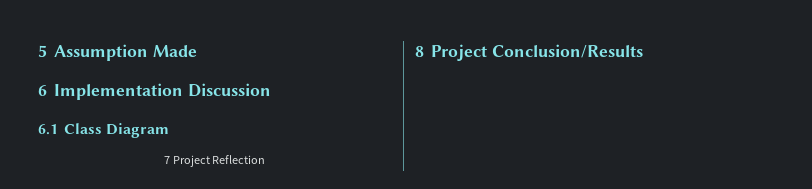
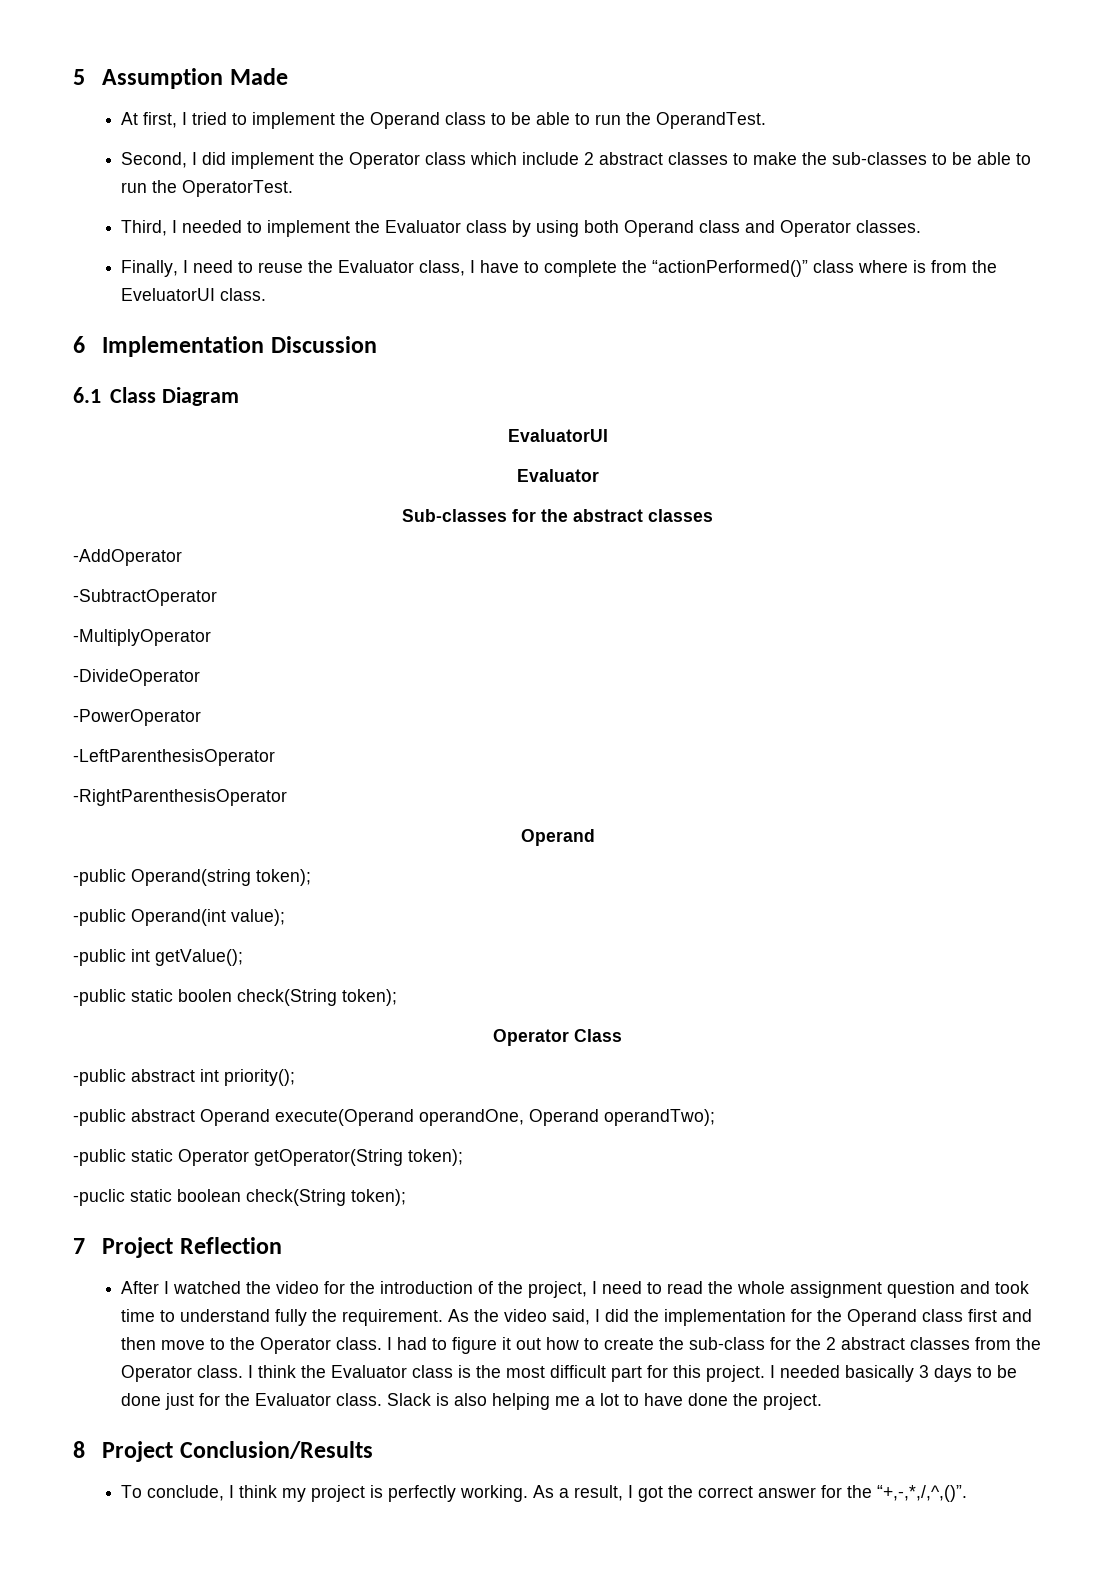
(197, 51) none -> [121,112,767,129] [121,152,1032,169] [121,180,294,197] [121,220,922,237] [121,260,998,277] [121,288,267,301] // At first, I tried to implement the Operand class to be able to run the OperandTest. // Second, I did implement the Operator class which include 2 abstract classes to make the sub-classes to be able to run the OperatorTest. // Third, I needed to implement the Evaluator class by using both Operand class and Operator classes. // Finally, I need to reuse the Evaluator class, I have to complete the “actionPerformed()” class where is from the EveluatorUI class.
[163,155,266,167] [415,44,643,61] 7 Project Reflection // 8 Project Conclusion/Results -> [507,429,608,442] [516,469,599,482] [402,509,713,522] [73,549,182,566] [73,589,217,606] [73,629,211,646] [73,669,200,686] [73,709,201,726] [73,749,275,766] [73,789,287,806] [520,829,595,846] [73,869,311,886] [73,909,285,926] [73,949,243,966] [73,989,397,1006] [493,1029,622,1046] [73,1069,295,1086] [73,1109,715,1126] [73,1149,463,1166] [73,1189,406,1206] [73,1237,282,1258] [121,1281,1030,1298] [121,1309,1033,1326] [121,1337,1042,1354] [121,1365,1018,1382] [121,1393,823,1410] [73,1441,373,1462] [121,1485,968,1502] EvaluatorUI // Evaluator // Sub-classes for the abstract classes // -AddOperator // -SubtractOperator // -MultiplyOperator // -DivideOperator // -PowerOperator // -LeftParenthesisOperator // -RightParenthesisOperator // Operand // -public Operand(string token); // -public Operand(int value); // -public int getValue(); // -public static boolen check(String token); // Operator Class // -public abstract int priority(); // -public abstract Operand execute(Operand operandOne, Operand operandTwo); // -public static Operator getOperator(String token); // -puclic static boolean check(String token); // 7 Project Reflection // After I watched the video for the introduction of the project, I need to read the whole assignment question and took time to understand fully the requirement. As the video said, I did the implementation for the Operand class first and then move to the Operator class. I had to figure it out how to create the sub-class for the 2 abstract classes from the Operator class. I think the Evaluator class is the most difficult part for this project. I needed basically 3 days to be done just for the Evaluator class. Slack is also helping me a lot to have done the project. // 8 Project Conclusion/Results // To conclude, I think my project is perfectly working. As a result, I got the correct answer for the “+,-,*,/,^,()”.

